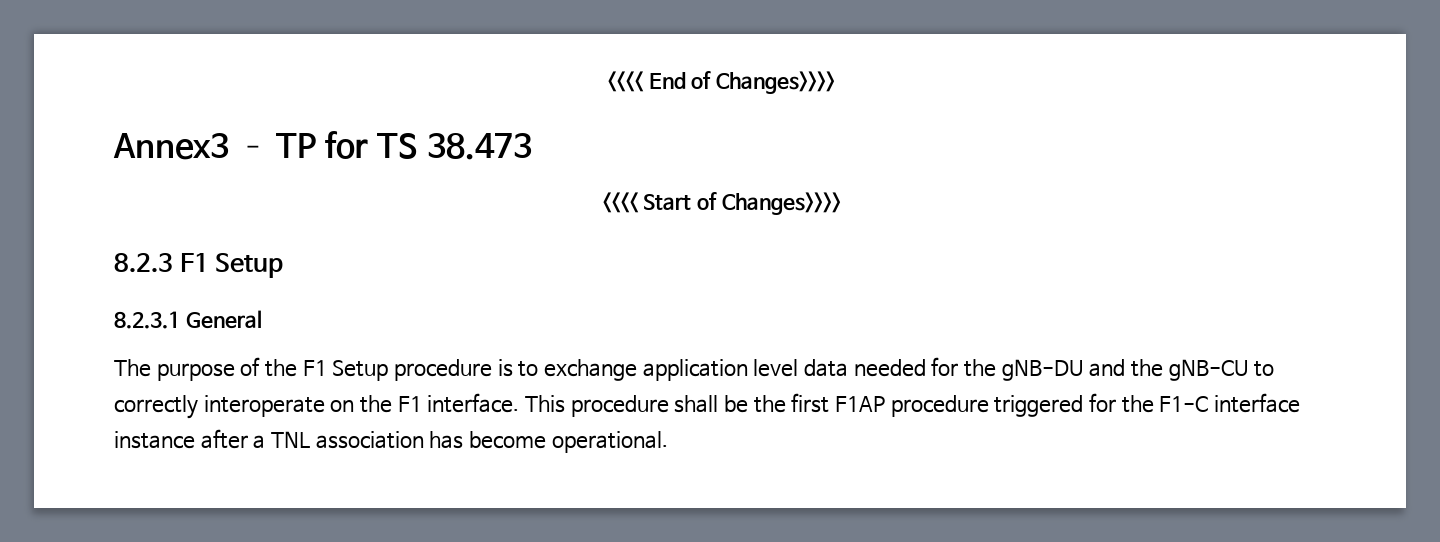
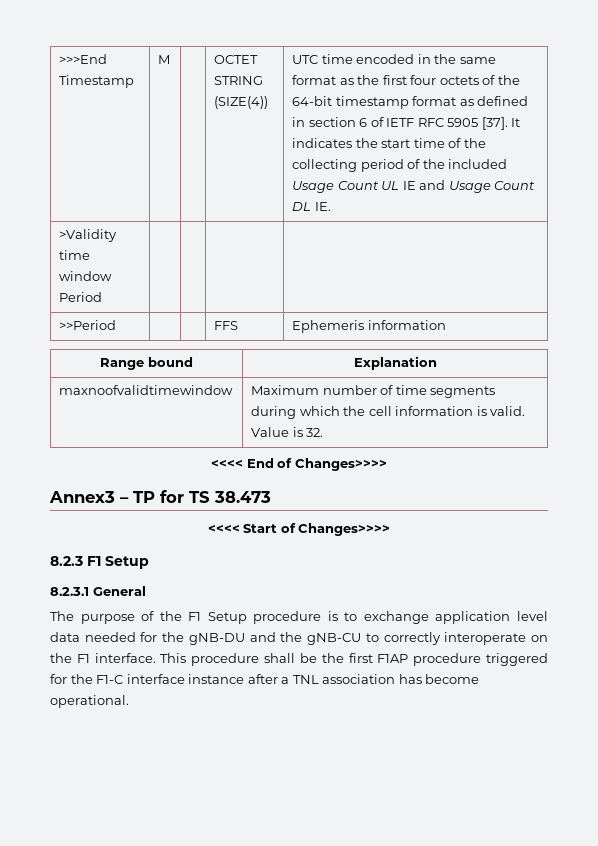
(607, 81) none -> [59,54,108,64] [59,75,135,88] [158,55,171,64] [214,55,259,64] [214,76,264,85] [214,96,269,109] [292,54,496,64] [292,75,520,85] [292,96,529,109] [292,117,521,130] [292,138,486,148] [292,159,508,172] [292,180,536,193] [292,202,331,211] [59,229,118,242] [59,250,91,260] [59,271,113,281] [59,292,103,302] [59,320,117,330] [214,321,239,330] [292,320,446,333] [100,357,193,370] [353,356,437,370] [59,385,234,395] [251,385,496,398] [251,406,526,419] [251,427,324,437] >>>End Timestamp | M | | OCTET STRING (SIZE(4)) | UTC time encoded in the same format as the first four octets of the 64-bit timestamp format as defined in section 6 of IETF RFC 5905 [37]. It indicates the start time of the collecting period of the included Usage Count UL IE and Usage Count DL IE. // >Validity time window Period | | | | // >>Period | | | FFS | Ephemeris information // Range bound | Explanation // maxnoofvalidtimewindow | Maximum number of time segments during which the cell information is valid. Value is 32. //

